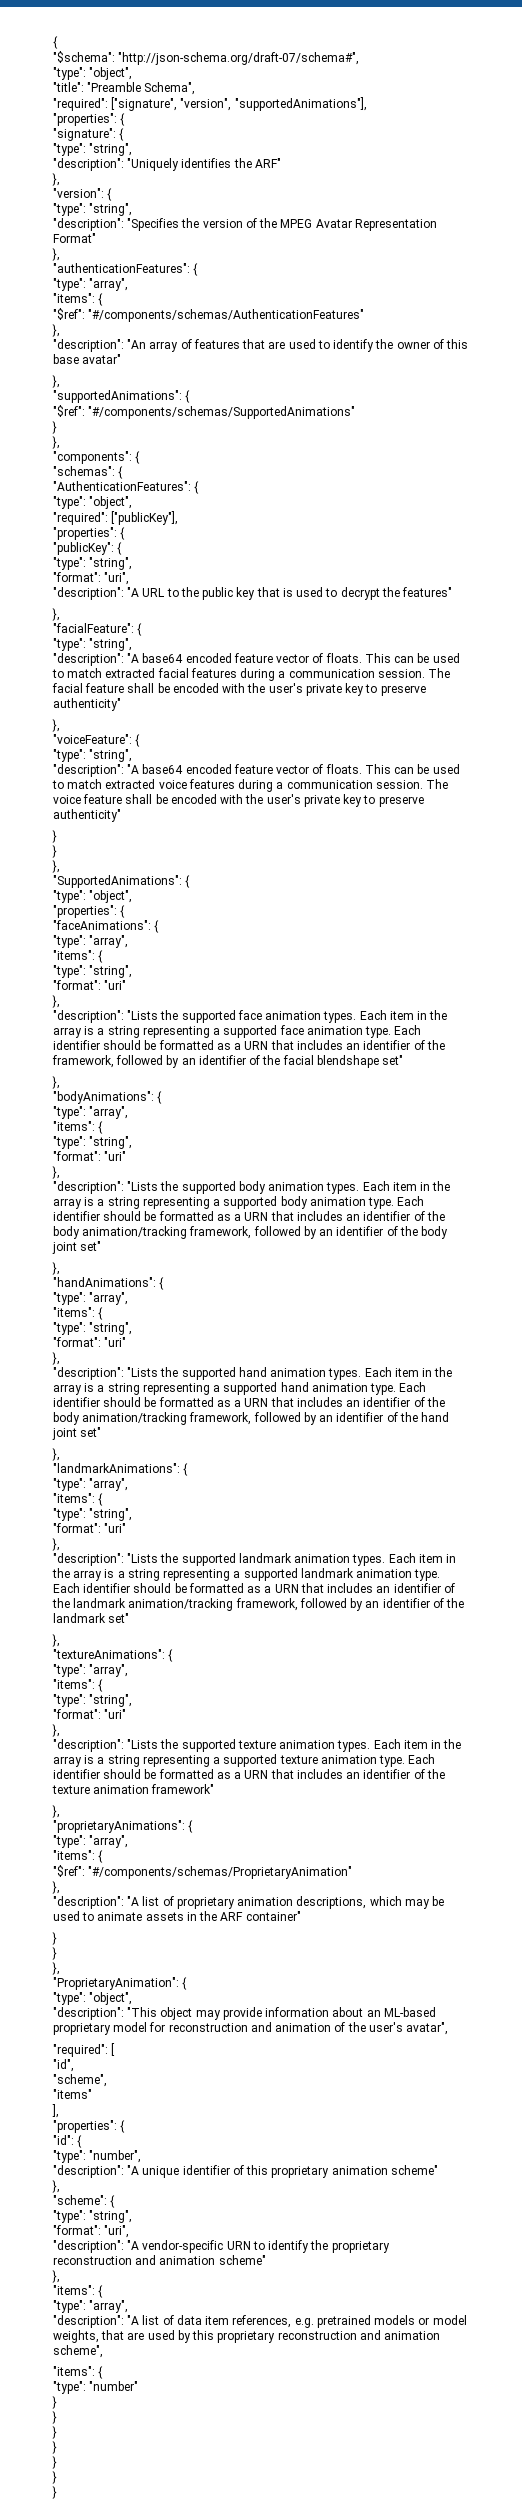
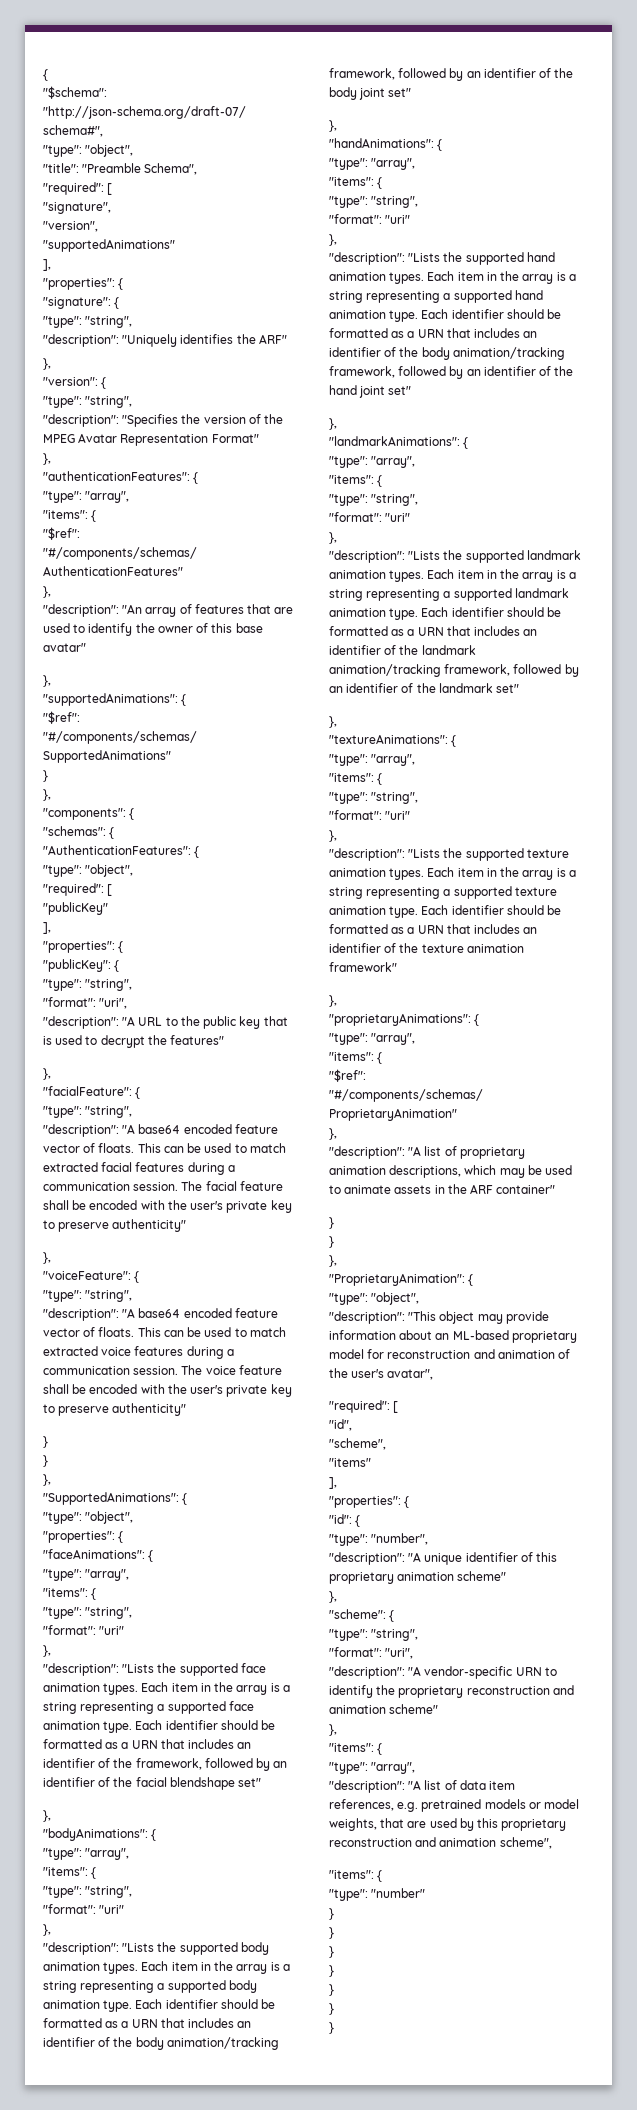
[111,97,178,111] ["signature", -> [107,183,113,195] [43,202,111,214] [ // "signature", //
[234,97,367,111] "supportedAnimations"], -> [43,239,175,252] [43,259,51,271] // "supportedAnimations" // ],
[111,511,179,525] ["publicKey"], -> [107,884,113,896] [43,902,108,915] [43,922,51,934] [ // "publicKey" // ],

